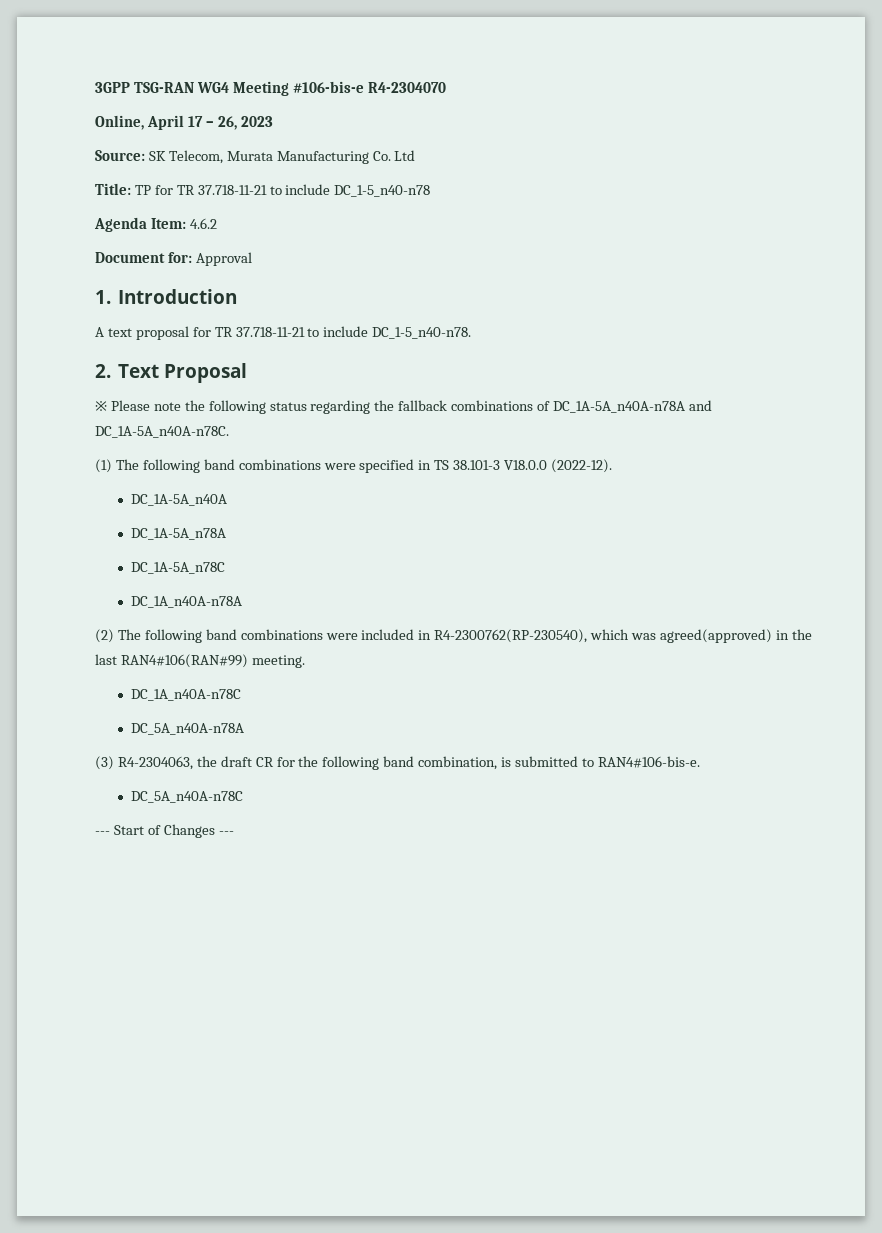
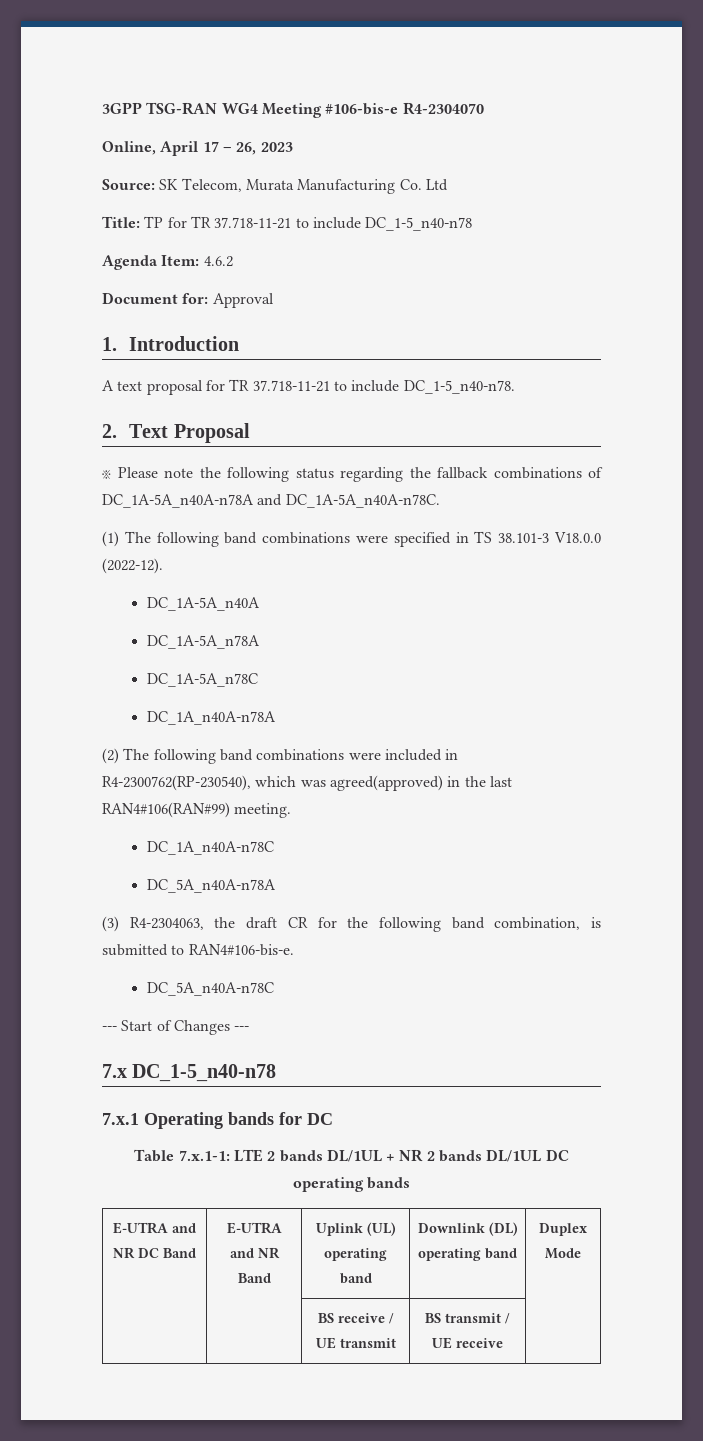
(234, 833) none -> [102,1064,277,1082] [102,1112,333,1129] [134,1149,569,1162] [292,1177,411,1192] [113,1222,196,1234] [113,1247,196,1259] [226,1222,282,1234] [229,1247,280,1259] [237,1273,271,1283] [315,1222,396,1236] [324,1248,387,1261] [339,1273,372,1284] [417,1222,518,1236] [418,1248,517,1261] [539,1223,587,1236] [545,1248,581,1259] [317,1313,394,1324] [315,1337,396,1349] [425,1313,510,1324] [432,1337,503,1349] // 7.x DC_1-5_n40-n78 // 7.x.1 Operating bands for DC // Table 7.x.1-1: LTE 2 bands DL/1UL + NR 2 bands DL/1UL DC operating bands // E-UTRA and NR DC Band | E-UTRA and NR Band | Uplink (UL) operating band | Downlink (DL) operating band | Duplex Mode // | | BS receive / UE transmit | BS transmit / UE receive |

